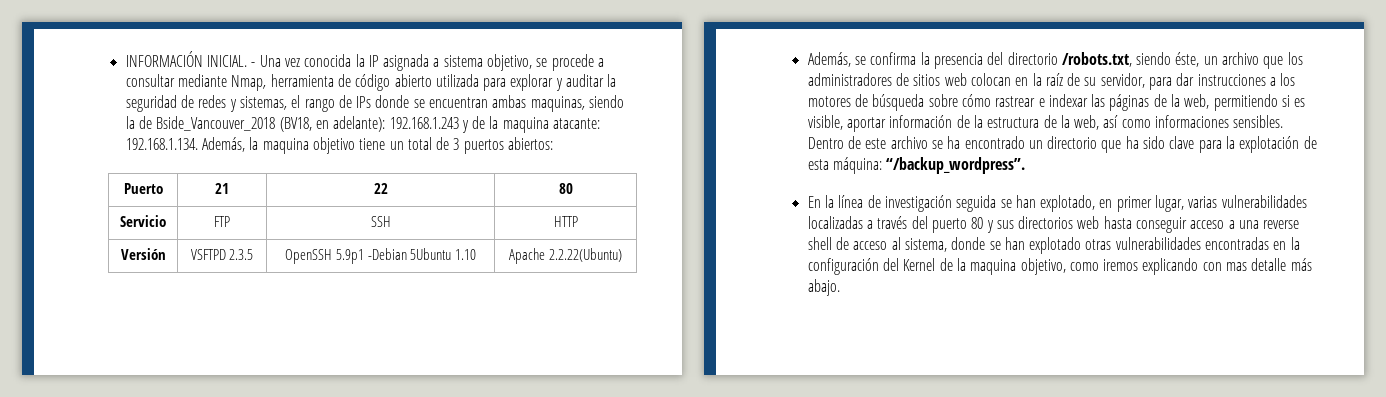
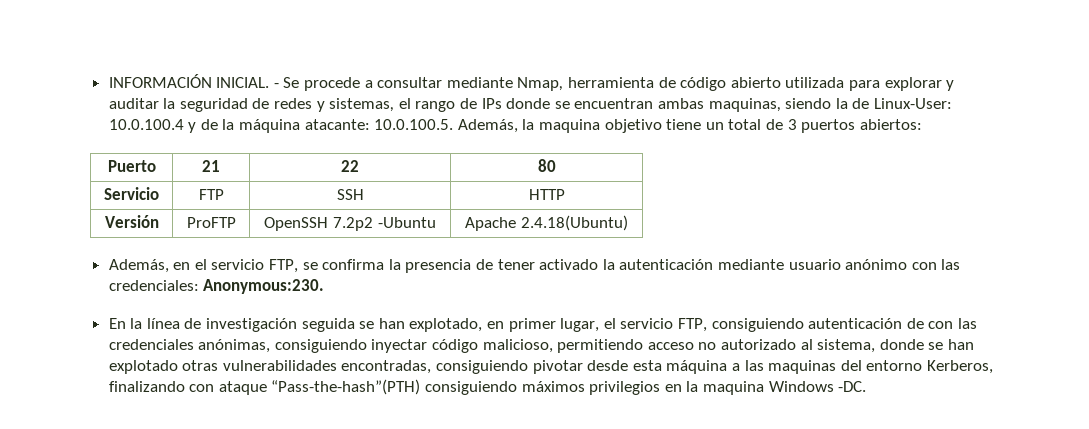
[259,54,548,71] Una vez conocida la IP asignada a sistema objetivo, se -> [283,77,300,88] Se
[156,116,601,133] [125,138,198,150] Bside_Vancouver_2018 (BV18, en adelante): 192.168.1.243 y de la maquina atacante: 192.168.1.134. -> [873,98,952,109] [108,119,454,133] Linux-User: 10.0.100.4 y de la máquina atacante: 10.0.100.5.
[190,249,254,260] VSFTPD 2.3.5 -> [186,217,236,228] ProFTP
[335,248,477,264] 5.9p1 -Debian 5Ubuntu 1.10 -> [333,217,436,231] 7.2p2 -Ubuntu
[548,248,622,262] [807,52,1303,69] [807,73,1296,90] [807,94,1306,111] [807,115,1284,132] [807,136,1317,153] [807,157,1026,174] 2.2.22(Ubuntu) // Además, se confirma la presencia del directorio /robots.txt, siendo éste, un archivo que los administradores de sitios web colocan en la raíz de su servidor, para dar instrucciones a los motores de búsqueda sobre cómo rastrear e indexar las páginas de la web, permitiendo si es visible, aportar información de la estructura de la web, así como informaciones sensibles. Dentro de este archivo se ha encontrado un directorio que ha sido clave para la explotación de esta máquina: “/backup_wordpress”. -> [520,215,628,231] [108,259,961,273] [108,279,325,294] 2.4.18(Ubuntu) // Además, en el servicio FTP, se confirma la presencia de tener activado la autenticación mediante usuario anónimo con las credenciales: Anonymous:230.
[1188,195,1307,208] [807,216,1300,233] [807,237,888,250] varias vulnerabilidades localizadas a través del puerto 80 y sus directorios web hasta conseguir acceso a una reverse shell de acceso -> [603,318,977,332] [108,339,797,353] el servicio FTP, consiguiendo autenticación de con las credenciales anónimas, consiguiendo inyectar código malicioso, permitiendo acceso no autorizado
[1205,237,1300,250] [807,258,1312,275] [807,279,840,296] encontradas en la configuración del Kernel de la maquina objetivo, como iremos explicando con mas detalle más abajo. -> [341,360,993,374] [108,379,867,395] encontradas, consiguiendo pivotar desde esta máquina a las maquinas del entorno Kerberos, finalizando con ataque “Pass-the-hash”(PTH) consiguiendo máximos privilegios en la maquina Windows -DC.

